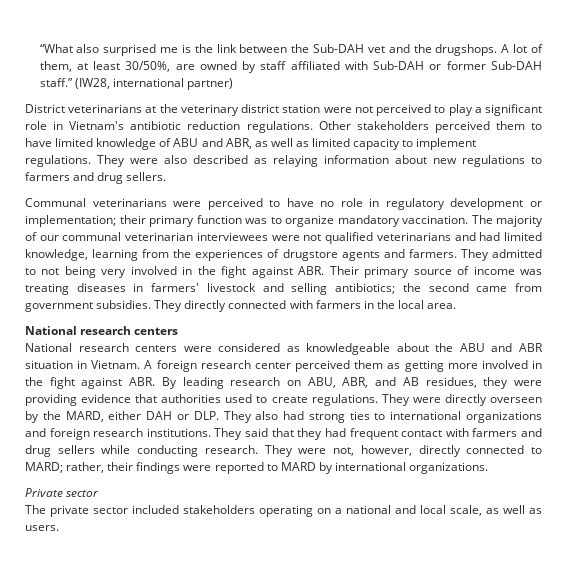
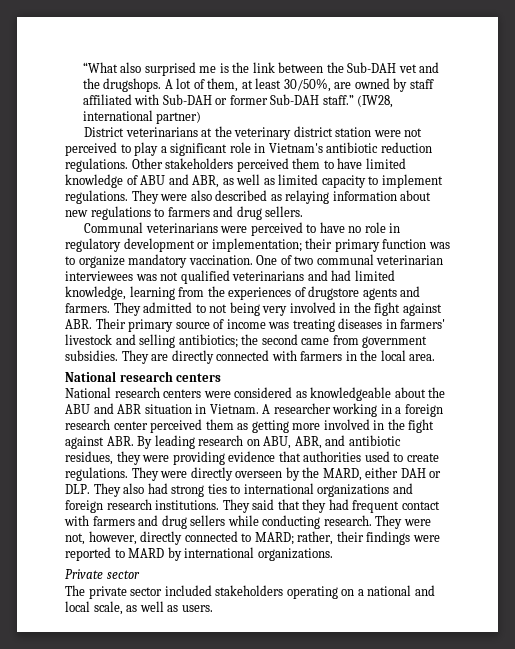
[471,215,543,227] [25,232,59,241] The majority of our -> [256,255,314,265] One of two
[271,235,300,241] were -> [135,274,157,281] was
(183, 306) none -> [151,354,169,361] are
(153, 364) none -> [273,403,402,417] researcher working in a
[402,377,419,386] AB -> [348,435,401,446] antibiotic

